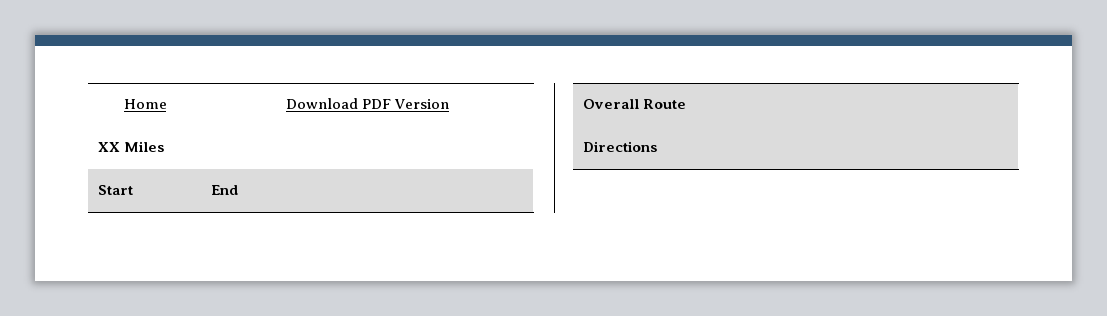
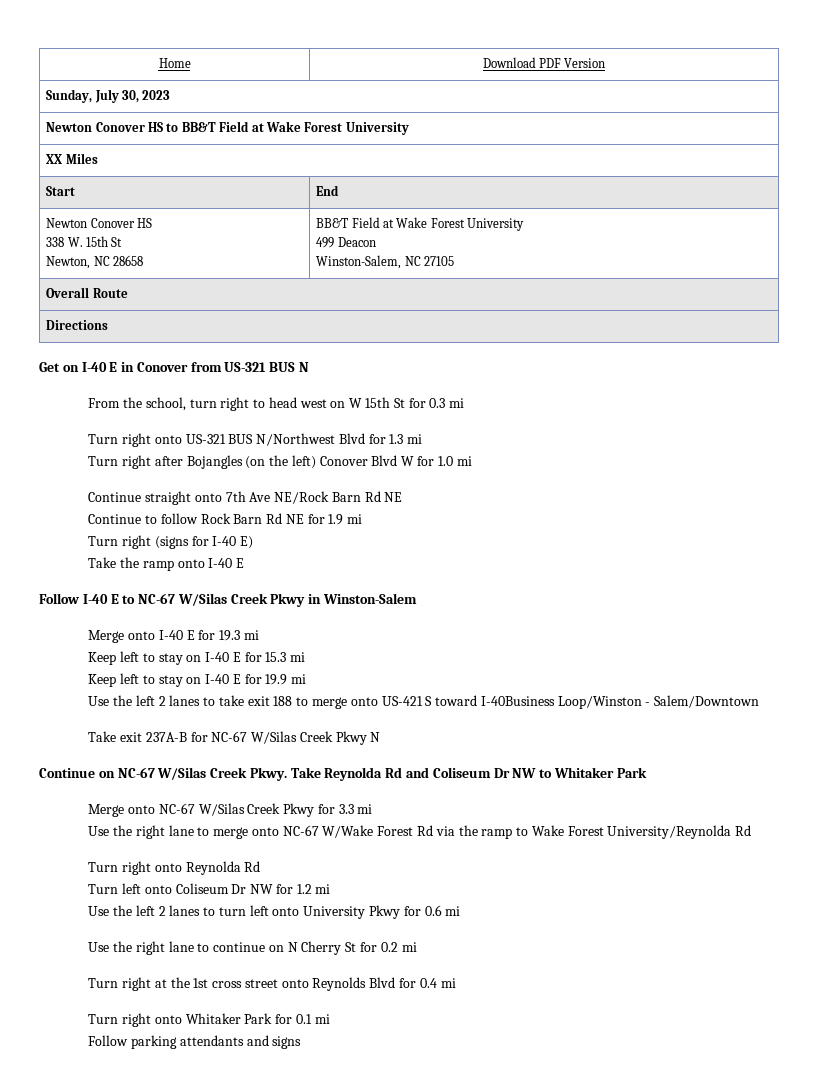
[97,141,164,152] [97,185,133,195] [210,185,238,195] [582,99,686,109] [582,141,657,152] XX Miles // Start | End // Overall Route // Directions -> [46,89,171,103] [46,121,409,135] [46,153,98,164] [46,186,76,196] [316,185,340,196] [46,218,153,228] [46,236,123,247] [46,255,144,269] [316,217,525,231] [316,237,376,248] [316,255,455,269] [46,287,128,298] [46,320,109,330] [39,362,310,372] [88,397,465,411] [88,433,423,447] [88,455,472,469] [88,491,403,505] [88,513,363,525] [88,535,254,549] [88,557,245,571] [39,593,418,607] [88,630,259,643] [88,651,306,665] [88,673,307,687] [88,695,760,709] [88,731,381,745] [39,767,647,781] [88,803,373,817] [88,825,752,839] [88,861,261,875] [88,883,331,894] [88,905,461,919] [88,941,417,955] [88,977,456,991] [88,1013,330,1027] [88,1035,302,1049] Sunday, July 30, 2023 // Newton Conover HS to BB&T Field at Wake Forest University // XX Miles // Start | End // Newton Conover HS // 338 W. 15th St // Newton, NC 28658 | BB&T Field at Wake Forest University // 499 Deacon // Winston-Salem, NC 27105 // Overall Route // Directions // Get on I-40 E in Conover from US-321 BUS N // From the school, turn right to head west on W 15th St for 0.3 mi // Turn right onto US-321 BUS N/Northwest Blvd for 1.3 mi // Turn right after Bojangles (on the left) Conover Blvd W for 1.0 mi // Continue straight onto 7th Ave NE/Rock Barn Rd NE // Continue to follow Rock Barn Rd NE for 1.9 mi // Turn right (signs for I-40 E) // Take the ramp onto I-40 E // Follow I-40 E to NC-67 W/Silas Creek Pkwy in Winston-Salem // Merge onto I-40 E for 19.3 mi // Keep left to stay on I-40 E for 15.3 mi // Keep left to stay on I-40 E for 19.9 mi // Use the left 2 lanes to take exit 188 to merge onto US-421 S toward I-40Business Loop/Winston - Salem/Downtown // Take exit 237A-B for NC-67 W/Silas Creek Pkwy N // Continue on NC-67 W/Silas Creek Pkwy. Take Reynolda Rd and Coliseum Dr NW to Whitaker Park // Merge onto NC-67 W/Silas Creek Pkwy for 3.3 mi // Use the right lane to merge onto NC-67 W/Wake Forest Rd via the ramp to Wake Forest University/Reynolda Rd // Turn right onto Reynolda Rd // Turn left onto Coliseum Dr NW for 1.2 mi // Use the left 2 lanes to turn left onto University Pkwy for 0.6 mi // Use the right lane to continue on N Cherry St for 0.2 mi // Turn right at the 1st cross street onto Reynolds Blvd for 0.4 mi // Turn right onto Whitaker Park for 0.1 mi // Follow parking attendants and signs

